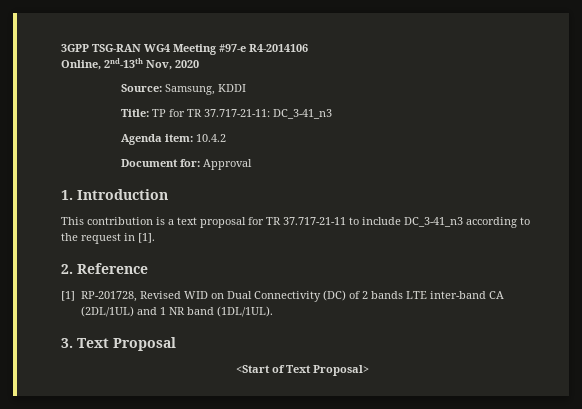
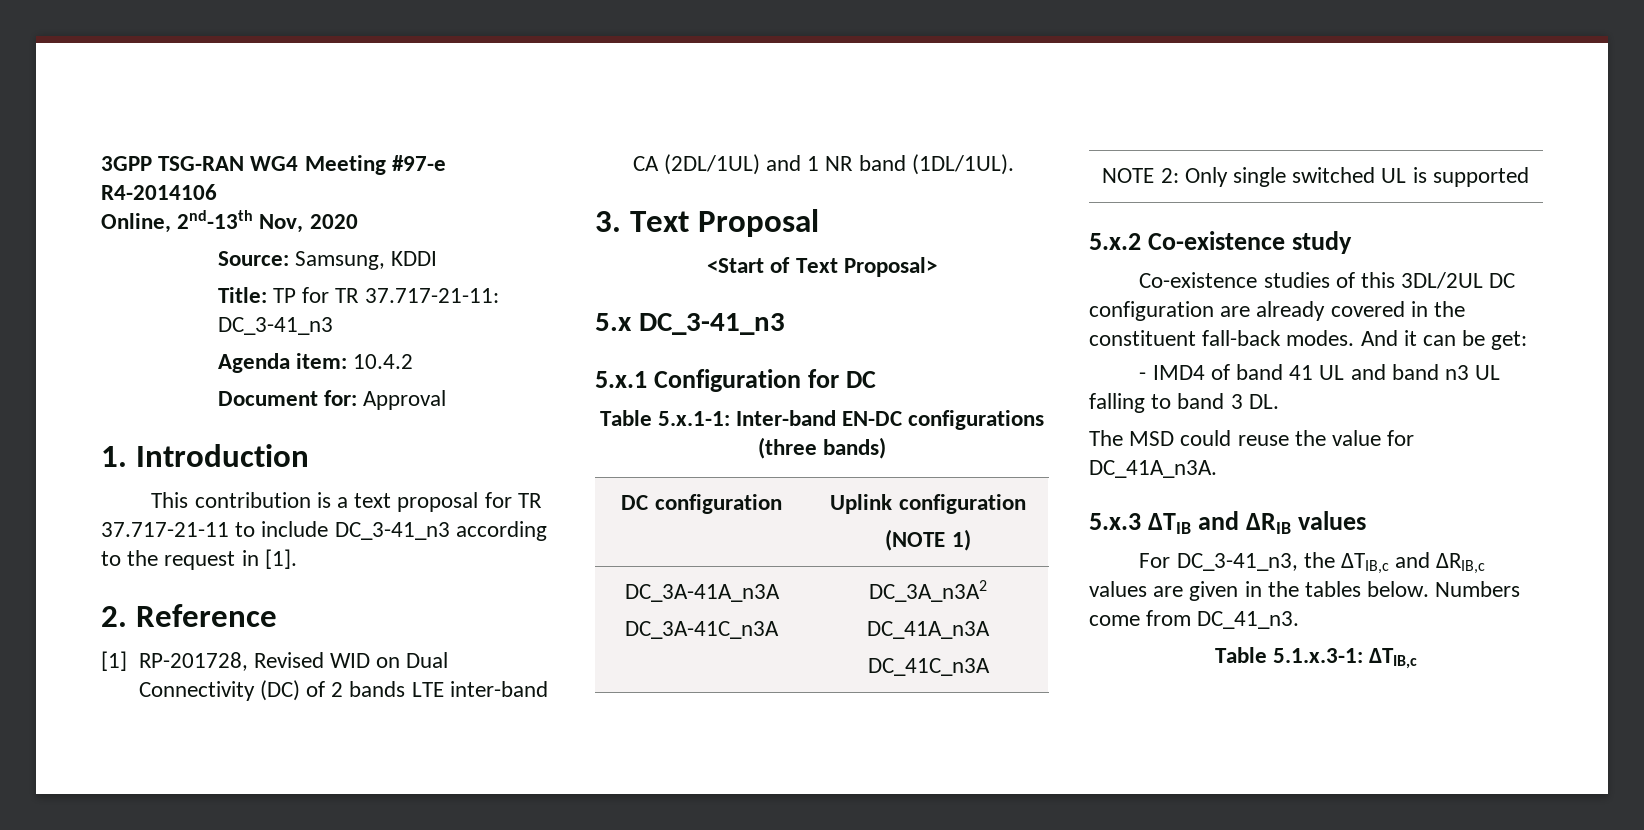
(369, 370) none -> [595,313,785,335] [595,369,877,392] [599,410,1045,430] [757,437,887,459] [621,494,782,514] [830,494,1026,514] [885,529,971,551] [624,584,780,602] [625,621,779,639] [869,580,987,602] [867,621,990,639] [867,658,990,676] [1102,167,1529,187] [1089,231,1353,254] [1139,272,1516,289] [1089,301,1466,321] [1089,330,1528,350] [1139,364,1501,380] [1089,393,1279,413] [1089,430,1415,446] [1089,460,1217,478] [1089,511,1367,534] [1139,552,1486,574] [1089,581,1521,601] [1089,610,1300,629] [1214,647,1418,669] // 5.x DC_3-41_n3 // 5.x.1 Configuration for DC // Table 5.x.1-1: Inter-band EN-DC configurations (three bands) // DC configuration | Uplink configuration // (NOTE 1) // DC_3A-41A_n3A // DC_3A-41C_n3A | DC_3A_n3A2 // DC_41A_n3A // DC_41C_n3A // NOTE 2: Only single switched UL is supported // 5.x.2 Co-existence study // Co-existence studies of this 3DL/2UL DC configuration are already covered in the constituent fall-back modes. And it can be get: // - IMD4 of band 41 UL and band n3 UL falling to band 3 DL. // The MSD could reuse the value for DC_41A_n3A. // 5.x.3 ∆TIB and ∆RIB values // For DC_3-41_n3, the ΔTIB,c and ΔRIB,c values are given in the tables below. Numbers come from DC_41_n3. // Table 5.1.x.3-1: ΔTIB,c

